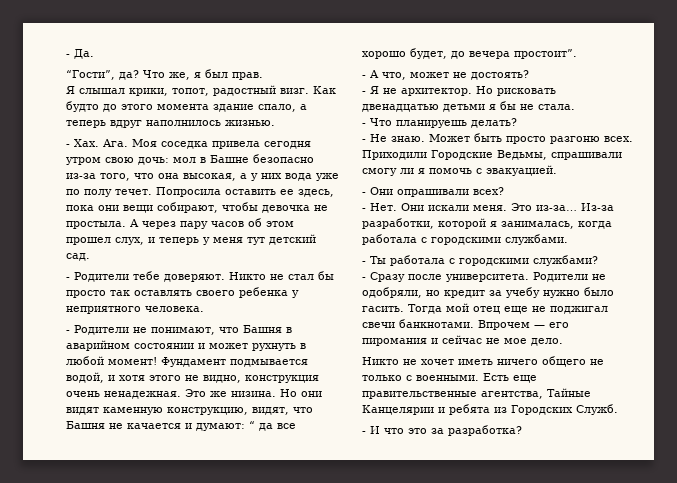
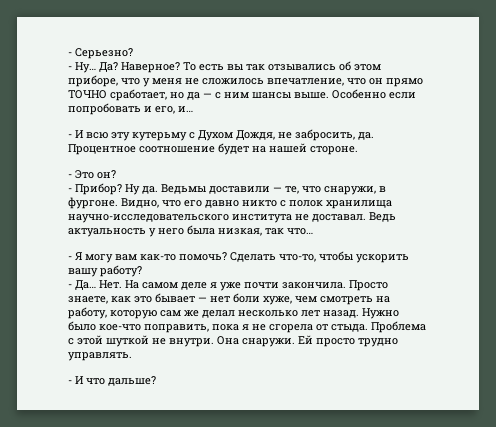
[66,49,94,59] [66,69,263,80] [66,85,336,96] [66,101,307,112] [66,120,275,128] [66,139,311,149] [66,154,314,165] [66,173,339,181] [66,187,334,197] [66,202,328,213] [66,218,294,229] [66,234,316,245] [66,253,90,261] [66,271,334,282] [66,287,299,298] [66,306,204,314] [66,325,292,335] [66,340,306,351] [66,356,308,367] [66,372,319,383] [66,389,322,399] [66,407,313,415] [66,421,296,431] [362,48,577,59] [362,70,529,80] [362,86,556,96] [362,101,575,112] [362,118,517,128] [362,133,633,144] [362,150,622,160] [362,165,557,176] [362,187,504,197] [362,203,614,211] [362,218,612,229] [362,234,568,245] [362,255,598,266] [362,272,606,282] [362,287,614,298] [362,303,608,314] [362,319,569,330] [362,335,563,346] [362,356,604,367] [362,373,537,383] [362,388,591,399] [362,404,618,415] - Да. // “Гости”, да? Что же, я был прав. // Я слышал крики, топот, радостный визг. Как будто до этого момента здание спало, а теперь вдруг наполнилось жизнью. // - Хах. Ага. Моя соседка привела сегодня утром свою дочь: мол в Башне безопасно из-за того, что она высокая, а у них вода уже по полу течет. Попросила оставить ее здесь, пока они вещи собирают, чтобы девочка не простыла. А через пару часов об этом прошел слух, и теперь у меня тут детский сад. // - Родители тебе доверяют. Никто не стал бы просто так оставлять своего ребенка у неприятного человека. // - Родители не понимают, что Башня в аварийном состоянии и может рухнуть в любой момент! Фундамент подмывается водой, и хотя этого не видно, конструкция очень ненадежная. Это же низина. Но они видят каменную конструкцию, видят, что Башня не качается и думают: “ да все хорошо будет, до вечера простоит”. // - А что, может не достоять? // - Я не архитектор. Но рисковать двенадцатью детьми я бы не стала. // - Что планируешь делать? // - Не знаю. Может быть просто разгоню всех. Приходили Городские Ведьмы, спрашивали смогу ли я помочь с эвакуацией. // - Они опрашивали всех? // - Нет. Они искали меня. Это из-за… Из-за разработки, которой я занималась, когда работала с городскими службами. // - Ты работала с городскими службами? // - Сразу после университета. Родители не одобряли, но кредит за учебу нужно было гасить. Тогда мой отец еще не поджигал свечи банкнотами. Впрочем — его пиромания и сейчас не мое дело. // Никто не хочет иметь ничего общего не только с военными. Есть еще правительственные агентства, Тайные Канцелярии и ребята из Городских Служб. -> [68,48,133,59] [68,61,381,73] [68,75,423,87] [68,89,416,101] [68,103,193,115] [68,129,374,141] [68,143,358,155] [68,170,116,179] [68,183,386,195] [68,197,392,209] [68,212,396,223] [68,225,313,237] [68,251,409,263] [68,265,142,277] [68,280,388,291] [68,293,390,305] [68,307,399,319] [68,321,426,333] [68,335,398,347] [68,352,132,361] - Серьезно? // - Ну… Да? Наверное? То есть вы так отзывались об этом приборе, что у меня не сложилось впечатление, что он прямо ТОЧНО сработает, но да — с ним шансы выше. Особенно если попробовать и его, и… // - И всю эту кутерьму с Духом Дождя, не забросить, да. Процентное соотношение будет на нашей стороне. // - Это он? // - Прибор? Ну да. Ведьмы доставили — те, что снаружи, в фургоне. Видно, что его давно никто с полок хранилища научно-исследовательского института не доставал. Ведь актуальность у него была низкая, так что… // - Я могу вам как-то помочь? Сделать что-то, чтобы ускорить вашу работу? // - Да… Нет. На самом деле я уже почти закончила. Просто знаете, как это бывает — нет боли хуже, чем смотреть на работу, которую сам же делал несколько лет назад. Нужно было кое-что поправить, пока я не сгорела от стыда. Проблема с этой шуткой не внутри. Она снаружи. Ей просто трудно управлять.
[408,425,522,436] это за разработка? -> [108,376,156,386] дальше?

